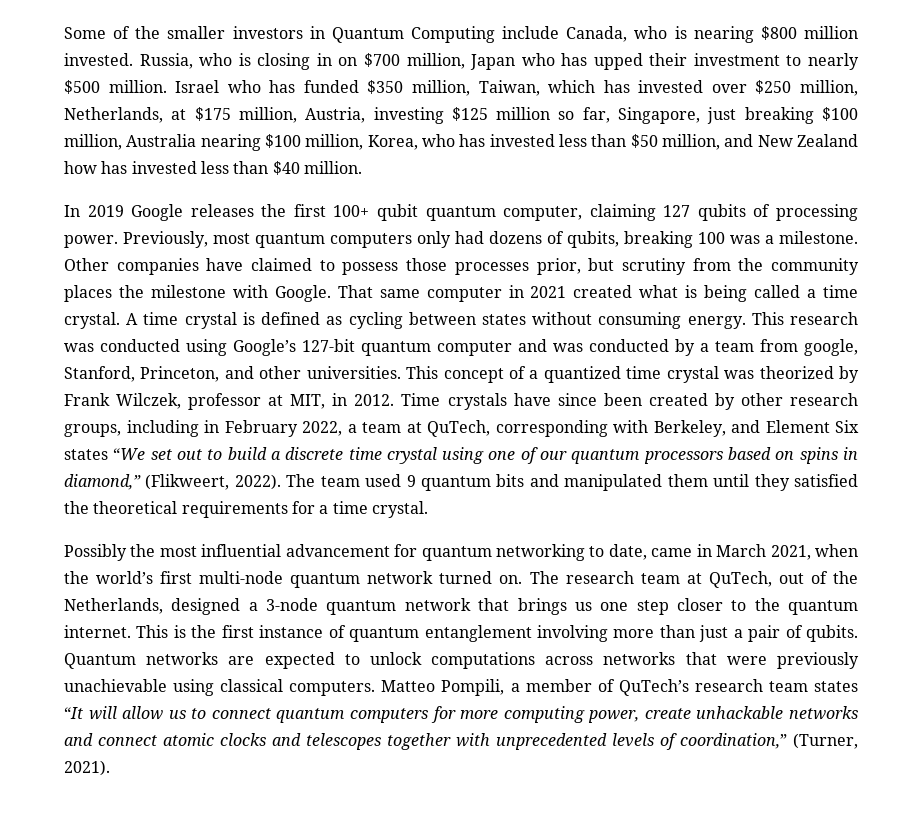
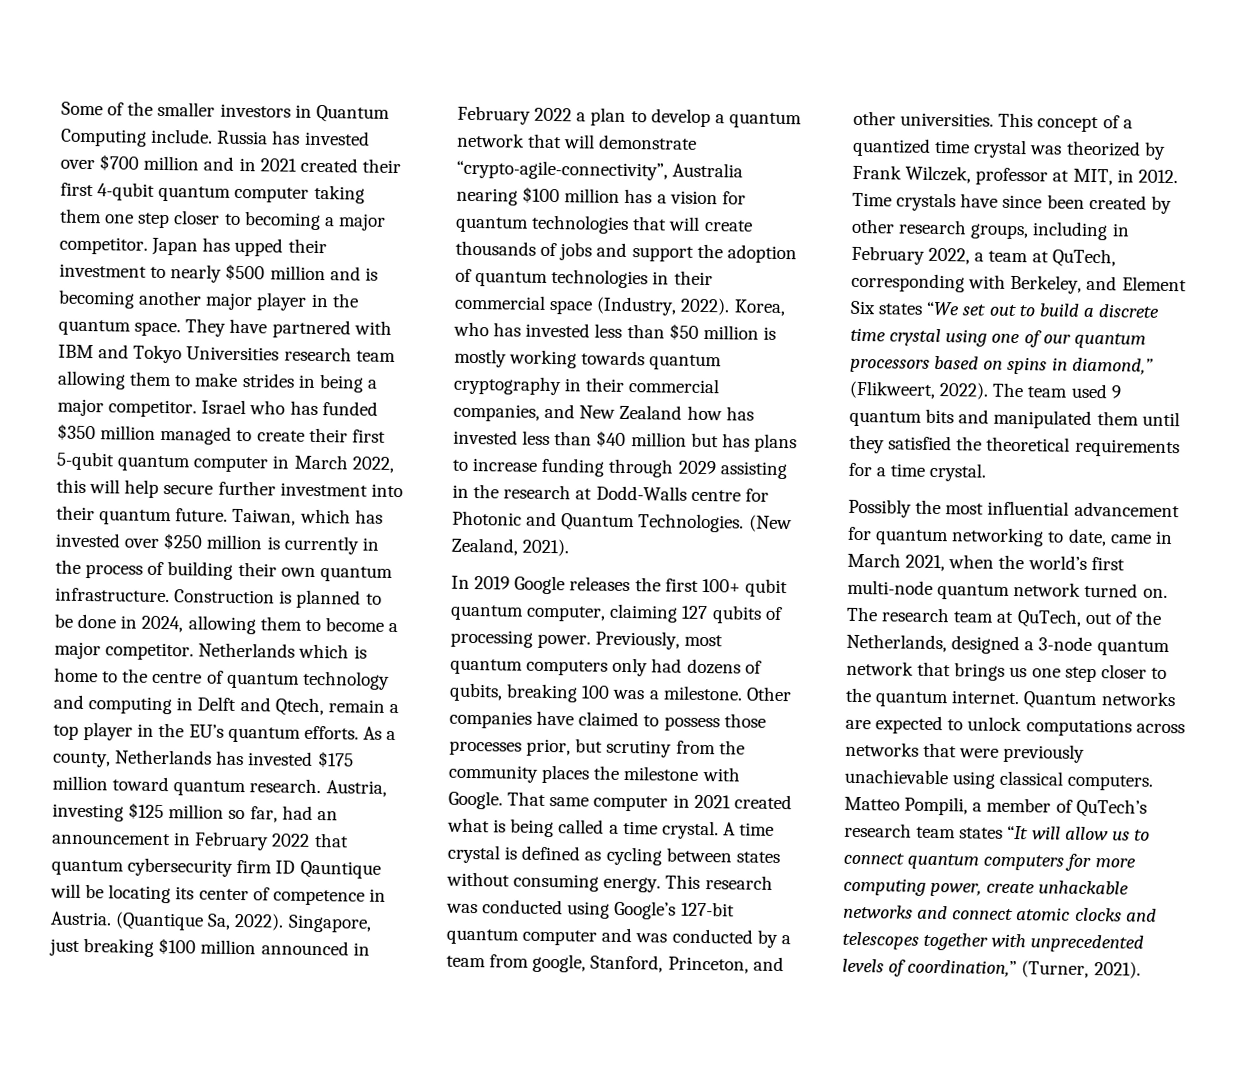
[502,26,858,43] [64,53,555,70] include Canada, who is nearing $800 million invested. Russia, who is closing in on $700 million, Japan who -> [151,128,370,146] [60,154,401,174] [60,182,365,204] [59,208,386,231] [59,236,199,256] include. Russia has invested over $700 million and in 2021 created their first 4-qubit quantum computer taking them one step closer to becoming a major competitor. Japan
[108,80,167,93] million. -> [269,265,378,281] [58,289,359,311] [58,318,392,339] [58,344,396,364] [57,370,377,393] [57,398,198,418] million and is becoming another major player in the quantum space. They have partnered with IBM and Tokyo Universities research team allowing them to make strides in being a major competitor.
[411,80,470,96] million, -> [100,425,386,445] [56,451,395,473] [56,478,403,498] [56,505,229,526] million managed to create their first 5-qubit quantum computer in March 2022, this will help secure further investment into their quantum future.
[799,80,858,96] [64,107,297,123] million, Netherlands, at $175 million, -> [206,534,379,555] [55,559,393,582] [55,587,382,609] [54,613,399,635] [54,641,367,661] [54,667,390,690] [53,694,399,717] [53,721,397,743] [52,749,354,768] [52,775,322,797] million is currently in the process of building their own quantum infrastructure. Construction is planned to be done in 2024, allowing them to become a major competitor. Netherlands which is home to the centre of quantum technology and computing in Delft and Qtech, remain a top player in the EU’s quantum efforts. As a county, Netherlands has invested $175 million toward quantum research.
[618,107,858,124] [64,134,364,151] Singapore, just breaking $100 million, Australia nearing $100 million, -> [281,805,338,821] [51,831,349,851] [51,857,381,879] [50,883,386,906] [50,911,372,933] [49,937,370,957] [457,105,802,129] [457,132,698,150] [456,159,744,181] [456,186,746,206] [455,214,753,234] [455,240,797,264] [455,268,713,289] [454,294,731,316] had an announcement in February 2022 that quantum cybersecurity firm ID Qauntique will be locating its center of competence in Austria. (Quantique Sa, 2022). Singapore, just breaking $100 million announced in February 2022 a plan to develop a quantum network that will demonstrate “crypto-agile-connectivity”, Australia nearing $100 million has a vision for quantum technologies that will create thousands of jobs and support the adoption of quantum technologies in their commercial space (Industry, 2022).
[662,134,721,150] million, -> [702,324,776,340] [454,348,723,371] [453,375,721,396] [453,403,540,422] million is mostly working towards quantum cryptography in their commercial companies,
[303,161,362,174] million. -> [630,432,797,453] [452,457,787,480] [452,484,769,502] [452,510,792,533] [451,537,570,557] million but has plans to increase funding through 2029 assisting in the research at Dodd-Walls centre for Photonic and Quantum Technologies. (New Zealand, 2021).
[136,625,858,642] This is the first instance of quantum entanglement involving more than just a pair of qubits. -> (1021, 697) none

